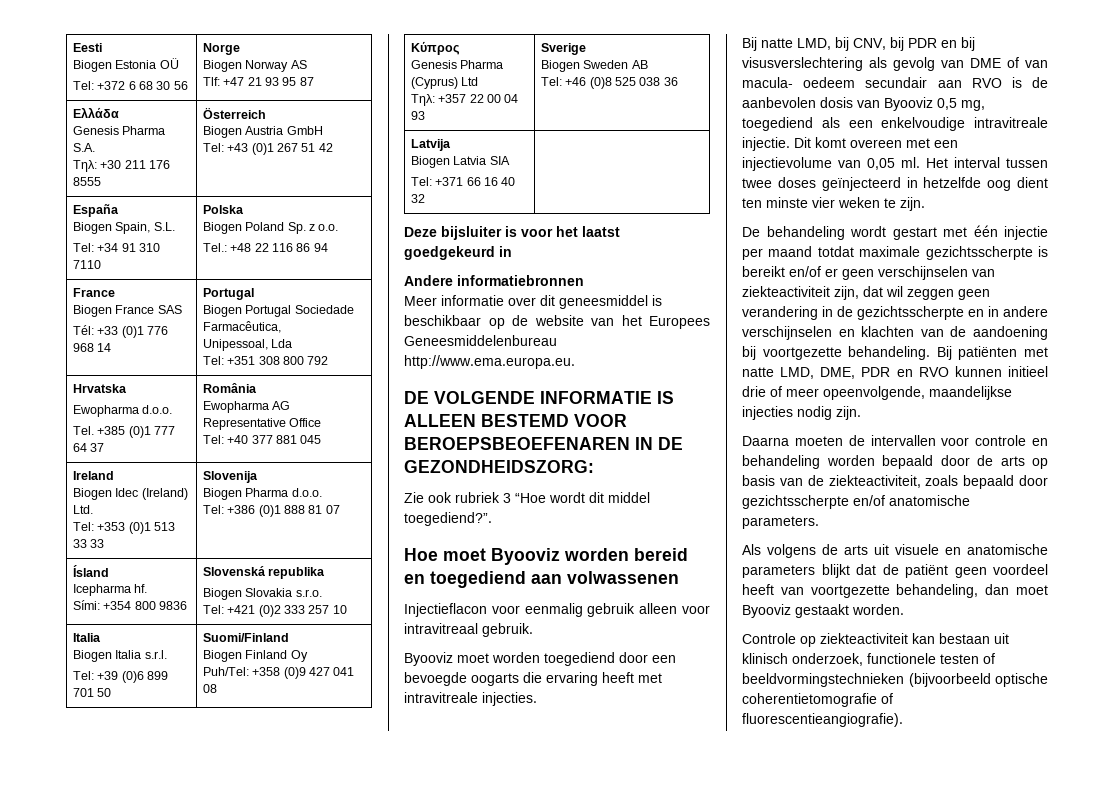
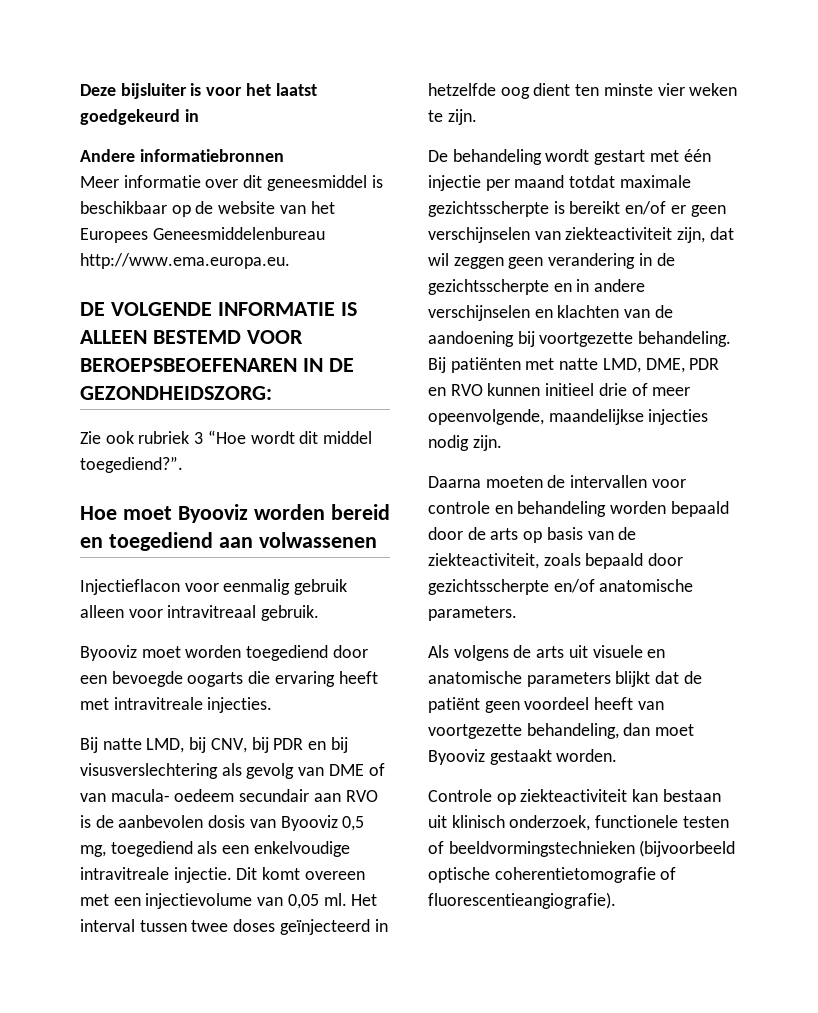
[72,43,102,52] [72,58,179,72] [72,81,188,90] [202,43,240,55] [202,60,307,72] [202,77,314,86] [72,107,119,118] [72,126,166,135] [72,143,95,152] [72,160,170,172] [72,177,101,186] [202,107,266,119] [202,126,323,138] [202,143,333,155] [72,204,119,217] [72,222,175,234] [72,243,160,252] [72,260,101,269] [202,205,244,214] [202,222,339,234] [202,243,328,252] [72,288,115,297] [72,305,182,317] [72,325,168,338] [72,343,112,352] [202,288,254,300] [202,305,354,317] [202,321,281,333] [202,339,293,351] [202,356,329,365] [72,384,127,393] [72,405,173,417] [72,426,175,438] [72,443,105,452] [202,383,257,393] [202,401,291,413] [202,418,322,430] [202,435,322,444] [72,471,114,480] [72,488,188,500] [72,505,93,514] [72,522,175,534] [72,539,105,548] [202,471,258,483] [202,488,322,500] [202,505,340,517] [72,565,109,577] [72,584,148,596] [72,600,187,610] [202,566,326,579] [202,588,322,600] [202,605,347,617] [72,633,101,642] [72,650,167,662] [72,671,168,683] [72,688,112,697] [202,633,289,642] [202,650,308,662] [202,667,355,679] [202,684,217,693] [410,41,460,55] [410,60,504,69] [410,77,479,89] [410,94,519,106] [410,111,425,120] [540,43,586,55] [540,60,648,72] [540,77,678,89] [410,139,451,151] [410,156,510,168] [410,177,516,186] [410,194,425,203] Eesti // Biogen Estonia OÜ // Tel: +372 6 68 30 56 | Norge // Biogen Norway AS // Tlf: +47 21 93 95 87 // Ελλάδα // Genesis Pharma S.A. // Τηλ: +30 211 176 8555 | Österreich // Biogen Austria GmbH // Tel: +43 (0)1 267 51 42 // España // Biogen Spain, S.L. // Tel: +34 91 310 7110 | Polska // Biogen Poland Sp. z o.o. // Tel.: +48 22 116 86 94 // France // Biogen France SAS // Tél: +33 (0)1 776 968 14 | Portugal // Biogen Portugal Sociedade Farmacêutica, // Unipessoal, Lda // Tel: +351 308 800 792 // Hrvatska // Ewopharma d.o.o. // Tel. +385 (0)1 777 64 37 | România // Ewopharma AG Representative Office // Tel: +40 377 881 045 // Ireland // Biogen Idec (Ireland) Ltd. // Tel: +353 (0)1 513 33 33 | Slovenija // Biogen Pharma d.o.o. // Tel: +386 (0)1 888 81 07 // Ísland // Icepharma hf. // Sími: +354 800 9836 | Slovenská republika // Biogen Slovakia s.r.o. // Tel: +421 (0)2 333 257 10 // Italia // Biogen Italia s.r.l. // Tel: +39 (0)6 899 701 50 | Suomi/Finland // Biogen Finland Oy // Puh/Tel: +358 (0)9 427 041 08 // Κύπρος // Genesis Pharma (Cyprus) Ltd // Τηλ: +357 22 00 04 93 | Sverige // Biogen Sweden AB // Tel: +46 (0)8 525 038 36 // Latvija // Biogen Latvia SIA // Tel: +371 66 16 40 32 | // -> (80, 90) none

